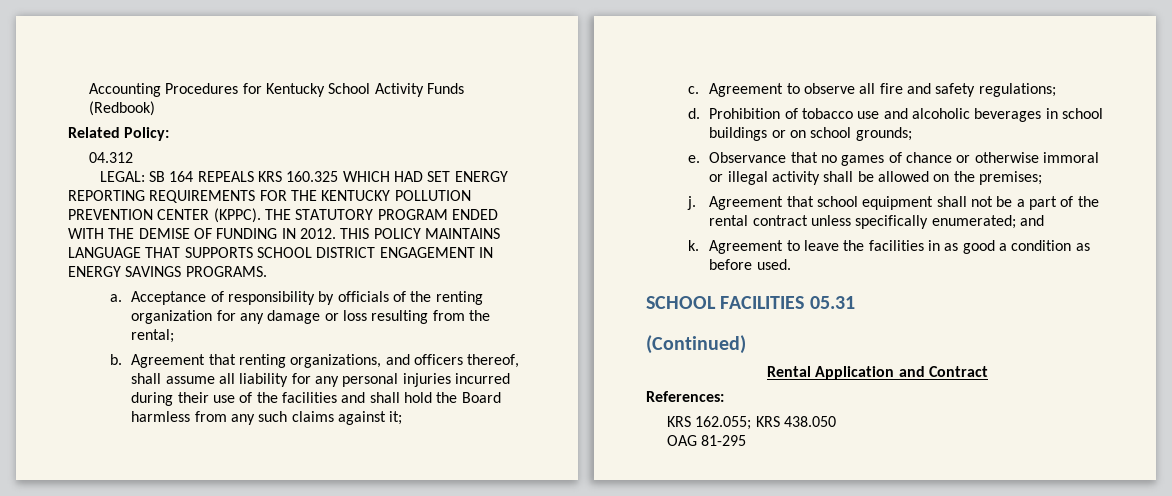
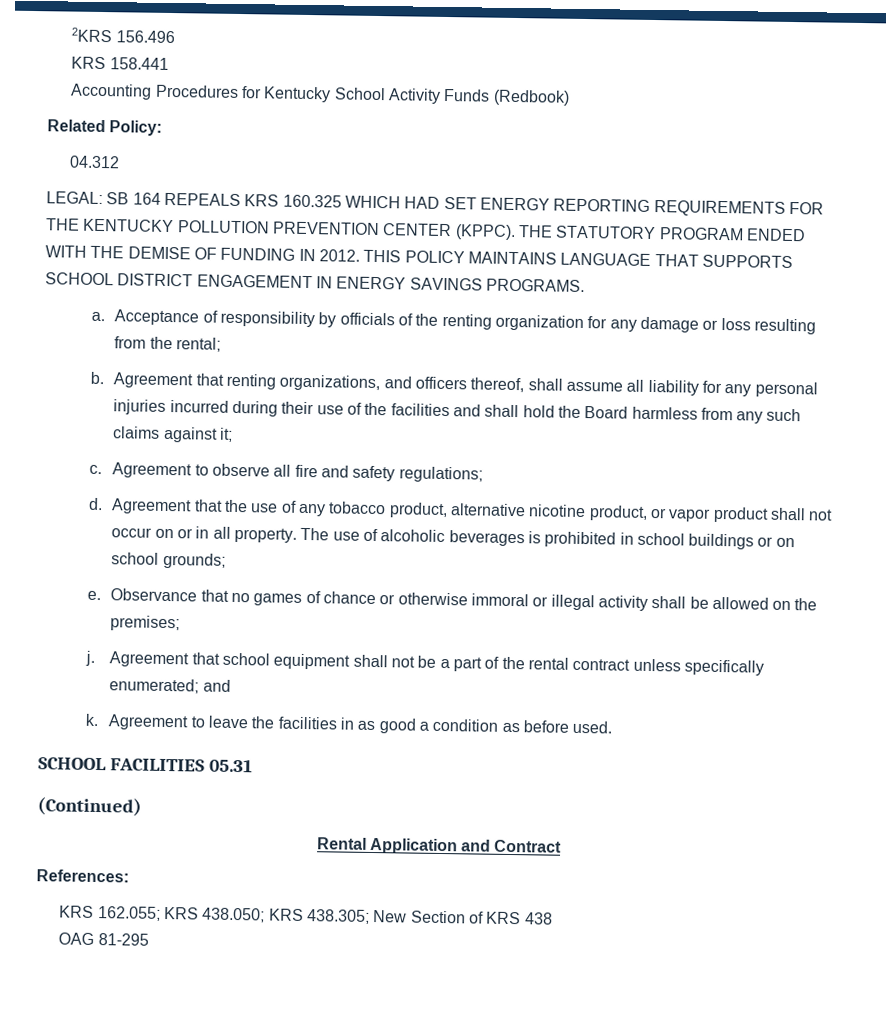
(89, 90) none -> [71,27,175,44] [71,56,169,70] 2KRS 156.496 // KRS 158.441 //
[709,108,1042,122] Prohibition of tobacco use and alcoholic beverages -> [111,498,834,523] [111,526,617,548] Agreement that the use of any tobacco product, alternative nicotine product, or vapor product shall not occur on or in all property. The use of alcoholic beverages is prohibited
[784,416,837,427] 438.050 -> [202,907,553,925] 438.050; KRS 438.305; New Section of KRS 438

